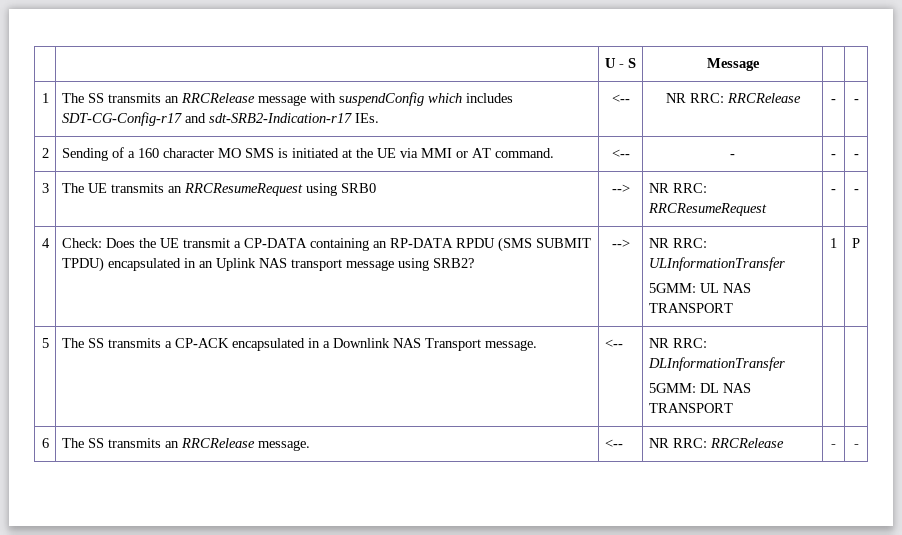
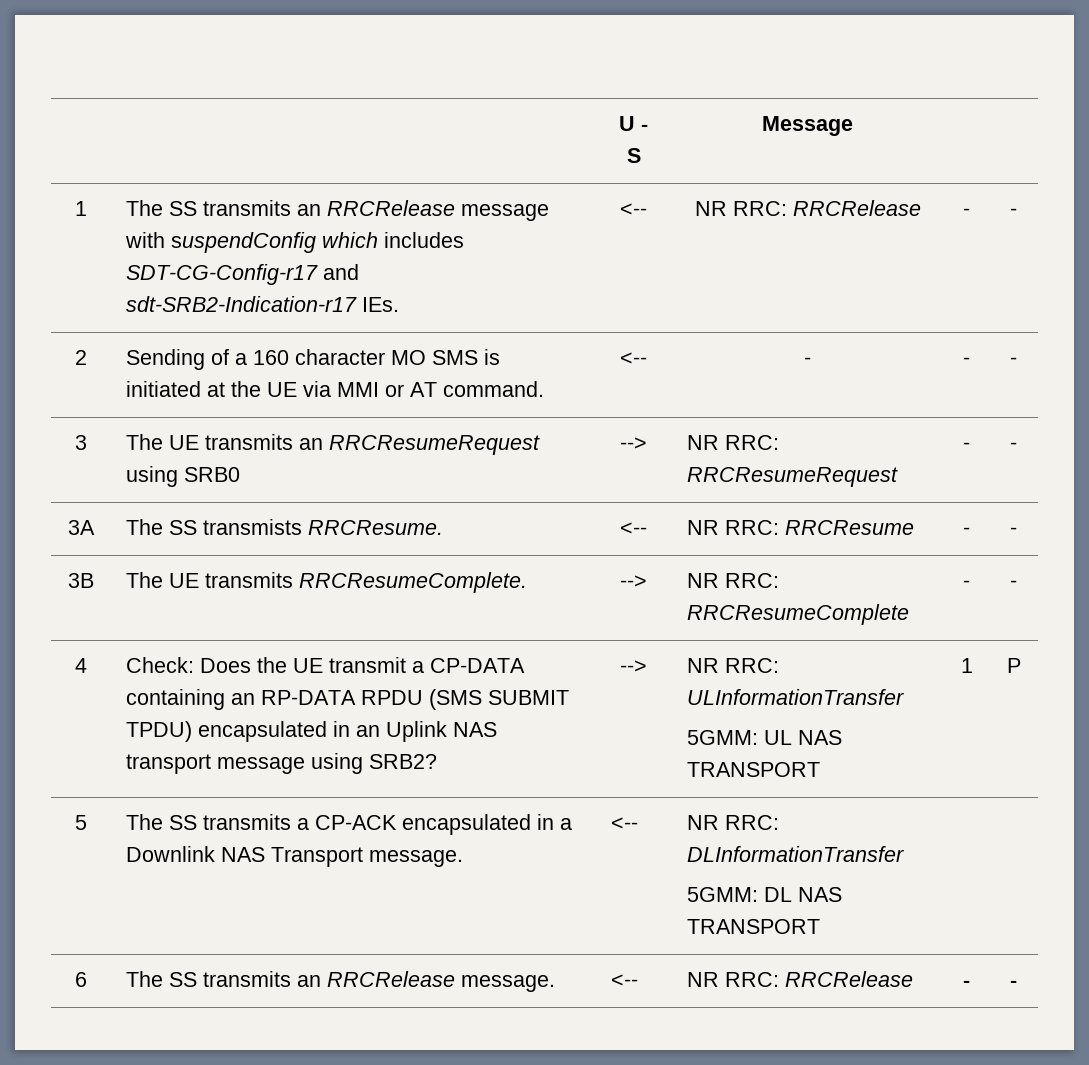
(859, 191) none -> [68,520,95,535] [126,519,444,535] [620,522,647,535] [687,520,915,535] [963,527,970,535] [1010,527,1017,535] [68,573,94,588] [126,572,528,593] [620,575,647,588] [687,573,780,588] [687,604,910,625] [963,580,970,588] [1010,580,1017,588] // 3A | The SS transmists RRCResume. | <-- | NR RRC: RRCResume | - | - // 3B | The UE transmits RRCResumeComplete. | --> | NR RRC: RRCResumeComplete | - | -

